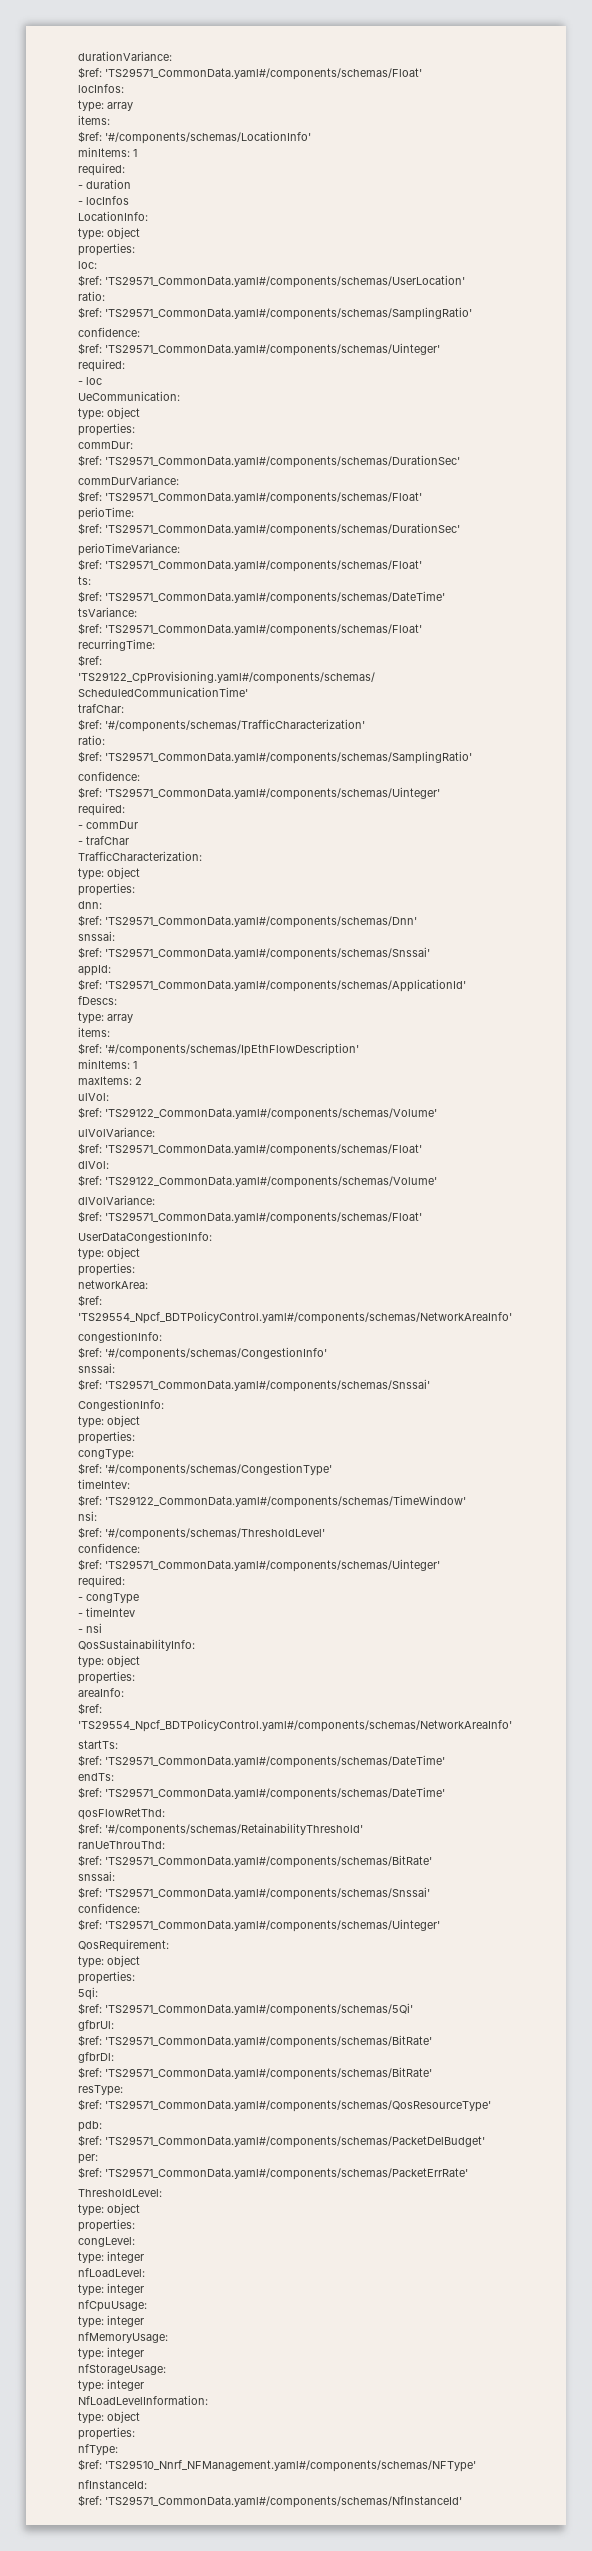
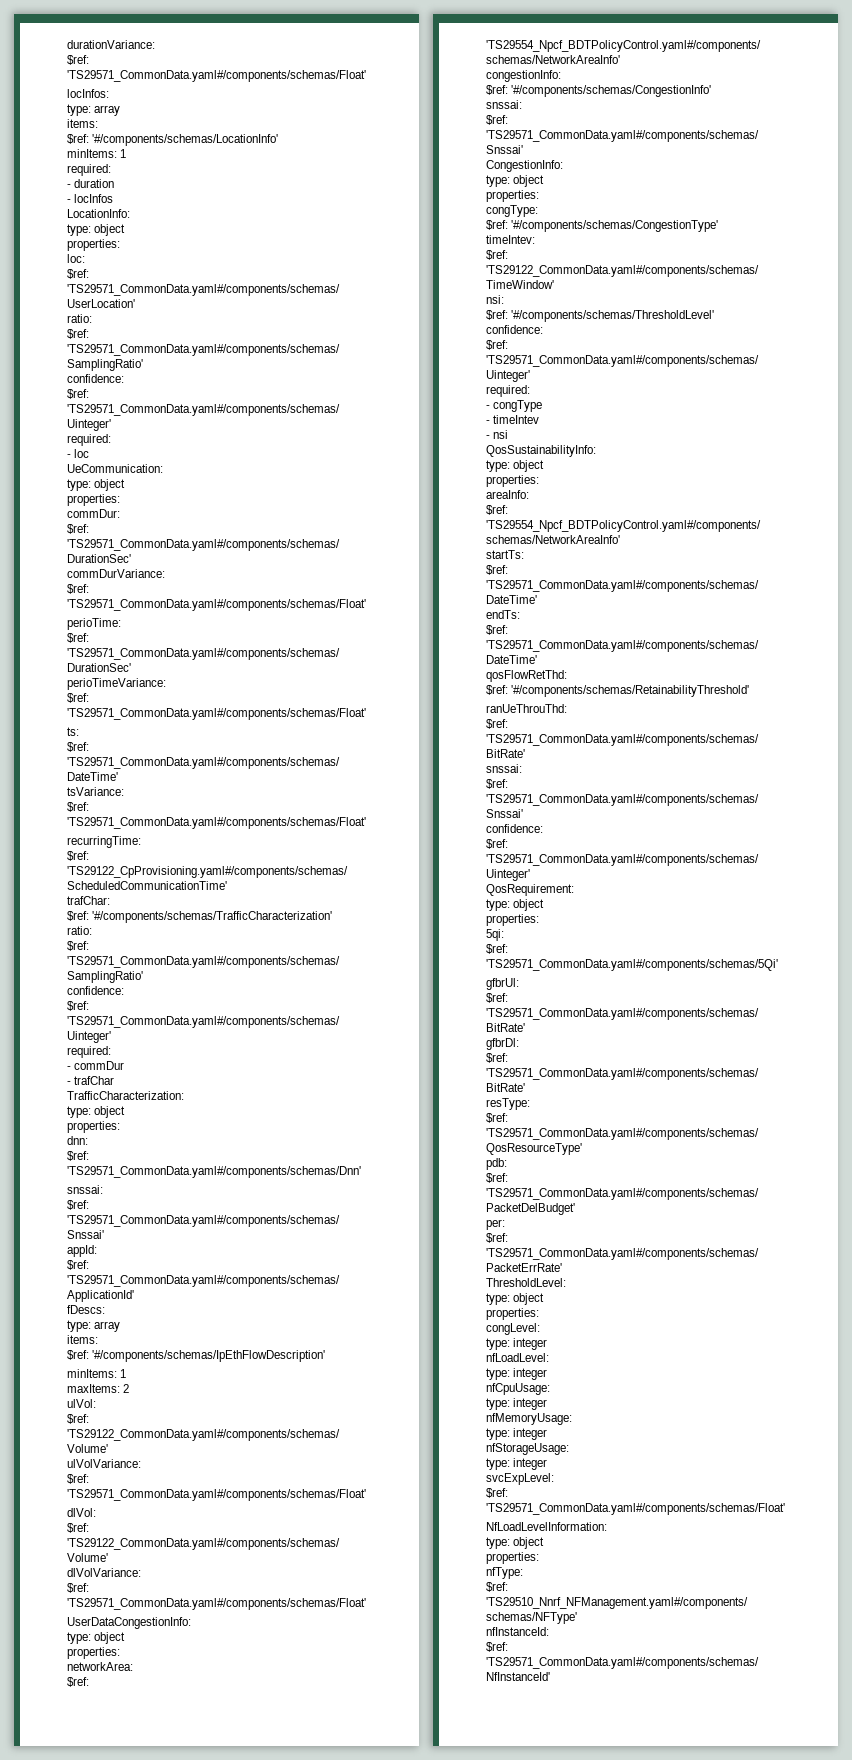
(144, 2385) none -> [486,1473,554,1485] [486,1488,508,1498] [486,1503,785,1515] // svcExpLevel: // $ref: 'TS29571_CommonData.yaml#/components/schemas/Float'

